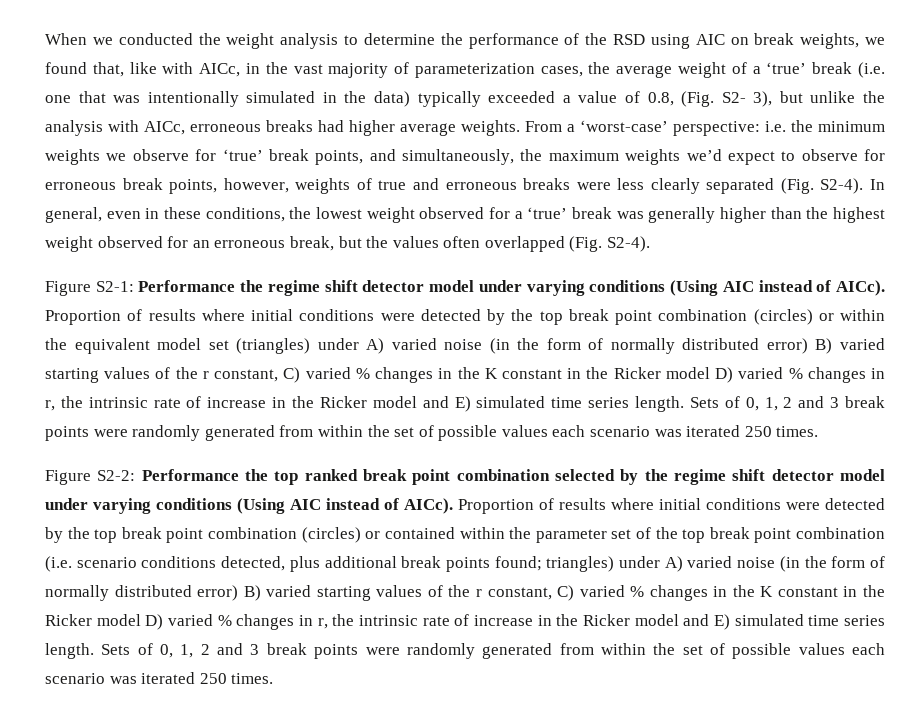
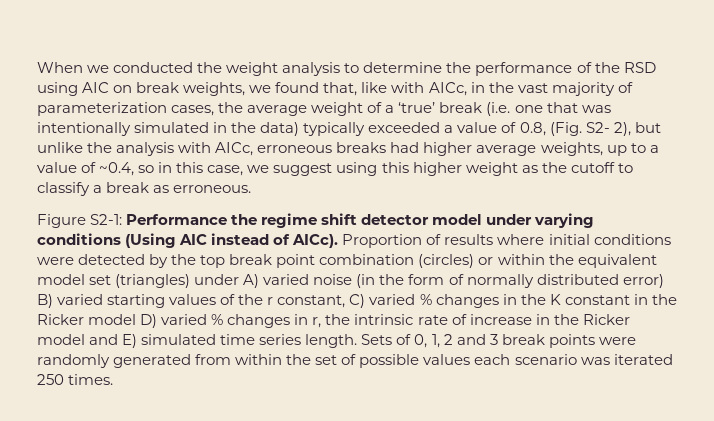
[753,91,773,107] 3), -> [613,122,631,136] 2),
[461,120,885,136] [45,149,885,165] [45,178,885,194] [45,207,885,223] [45,236,651,252] weights. From a ‘worst-case’ perspective: i.e. the minimum weights we observe for ‘true’ break points, and simultaneously, the maximum weights we’d expect to observe for erroneous break points, however, weights of true and erroneous breaks were less clearly separated (Fig. S2-4). In general, even in these conditions, the lowest weight observed for a ‘true’ break was generally higher than the highest weight observed for an erroneous break, but the values often overlapped (Fig. S2-4). -> [540,142,659,156] [37,162,633,176] [37,182,252,196] weights, up to a value of ~0.4, so in this case, we suggest using this higher weight as the cutoff to classify a break as erroneous.
[45,469,886,485] [45,498,885,514] [45,527,885,543] [45,556,886,572] [45,585,885,601] [45,614,885,630] [45,643,886,659] [45,672,274,684] // Figure S2-2: Performance the top ranked break point combination selected by the regime shift detector model under varying conditions (Using AIC instead of AICc). Proportion of results where initial conditions were detected by the top break point combination (circles) or contained within the parameter set of the top break point combination (i.e. scenario conditions detected, plus additional break points found; triangles) under A) varied noise (in the form of normally distributed error) B) varied starting values of the r constant, C) varied % changes in the K constant in the Ricker model D) varied % changes in r, the intrinsic rate of increase in the Ricker model and E) simulated time series length. Sets of 0, 1, 2 and 3 break points were randomly generated from within the set of possible values each scenario was iterated 250 times. -> (114, 379) none

